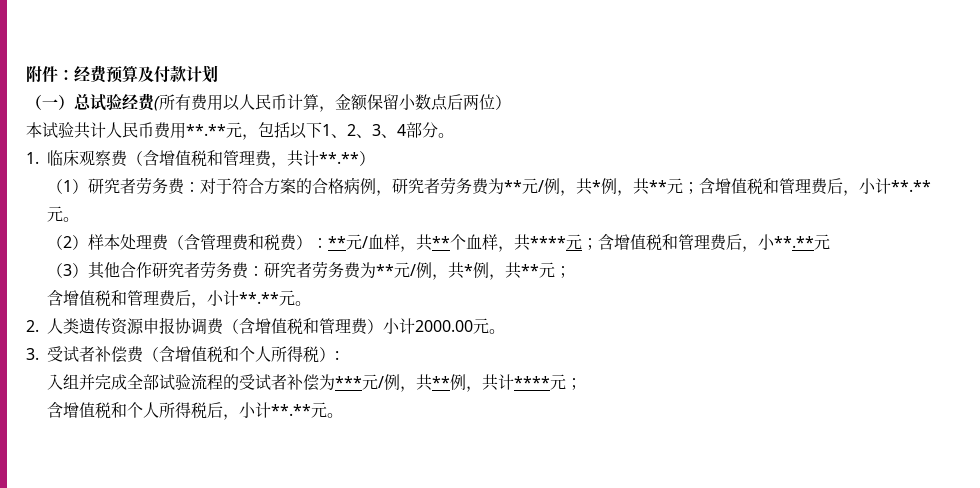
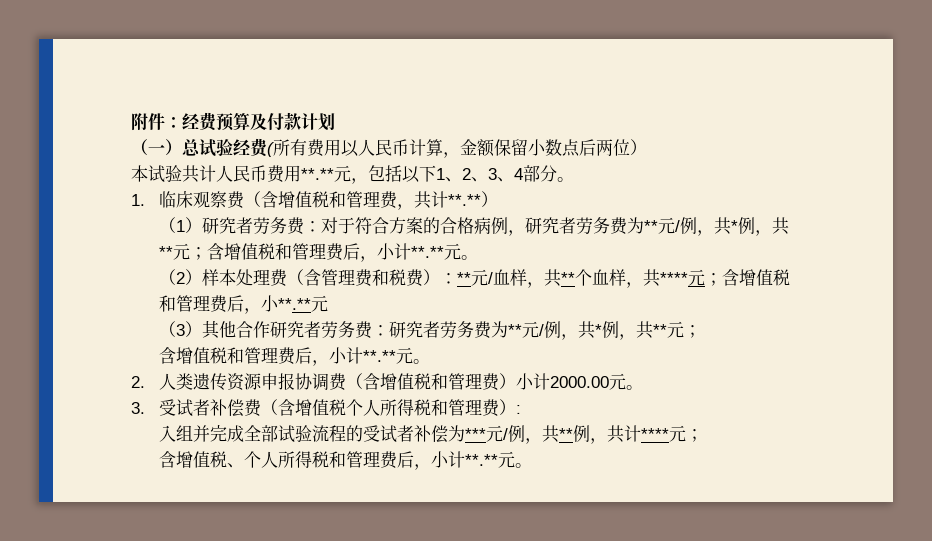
[223,346,320,363] 和个人所得税 -> [345,399,500,417] 个人所得税和管理费
[111,402,208,419] 和个人所得税 -> [226,451,398,469] 、个人所得税和管理费

